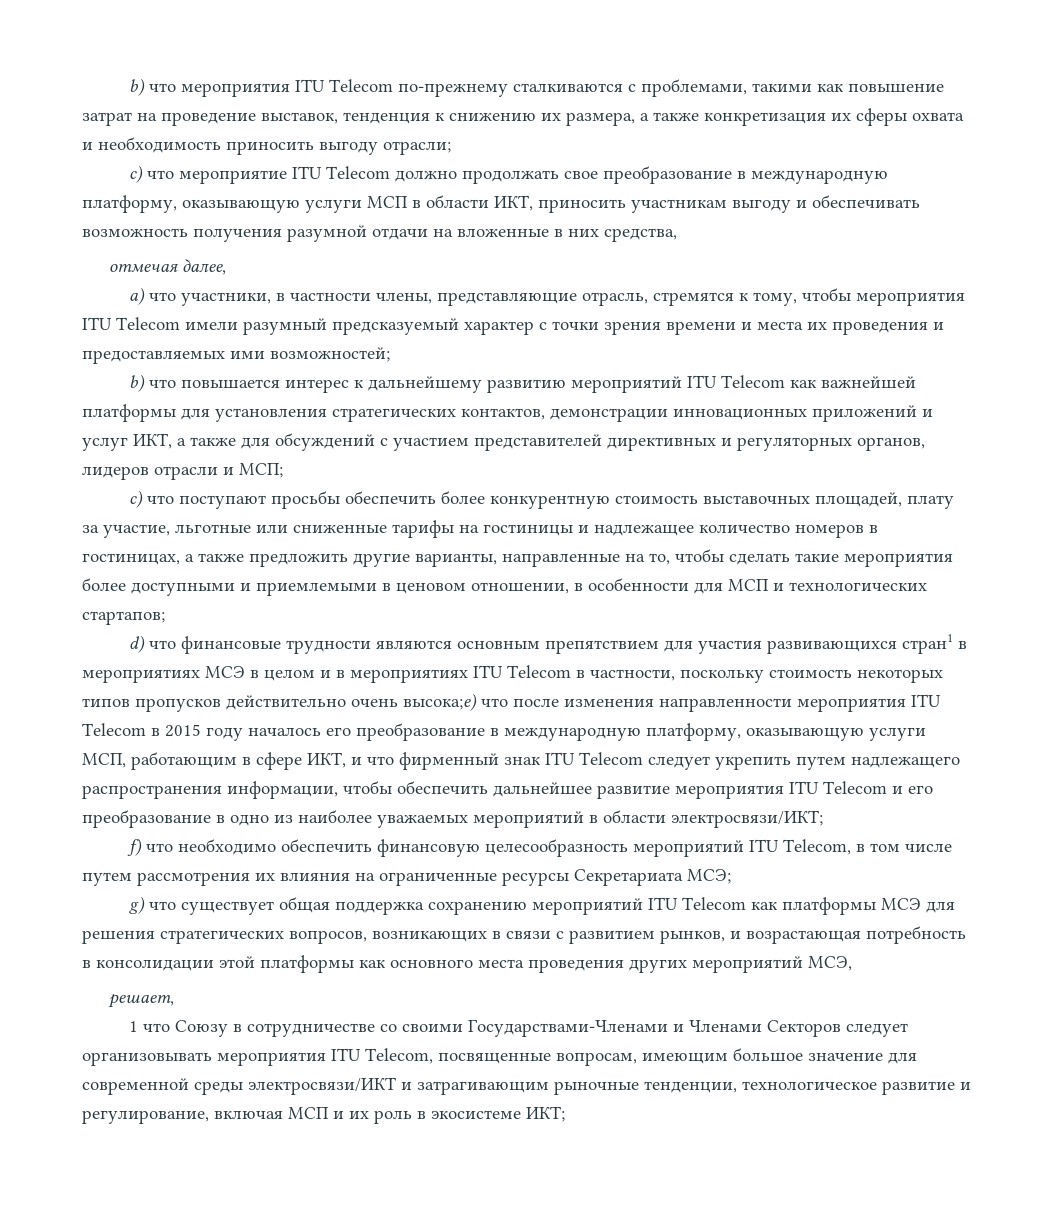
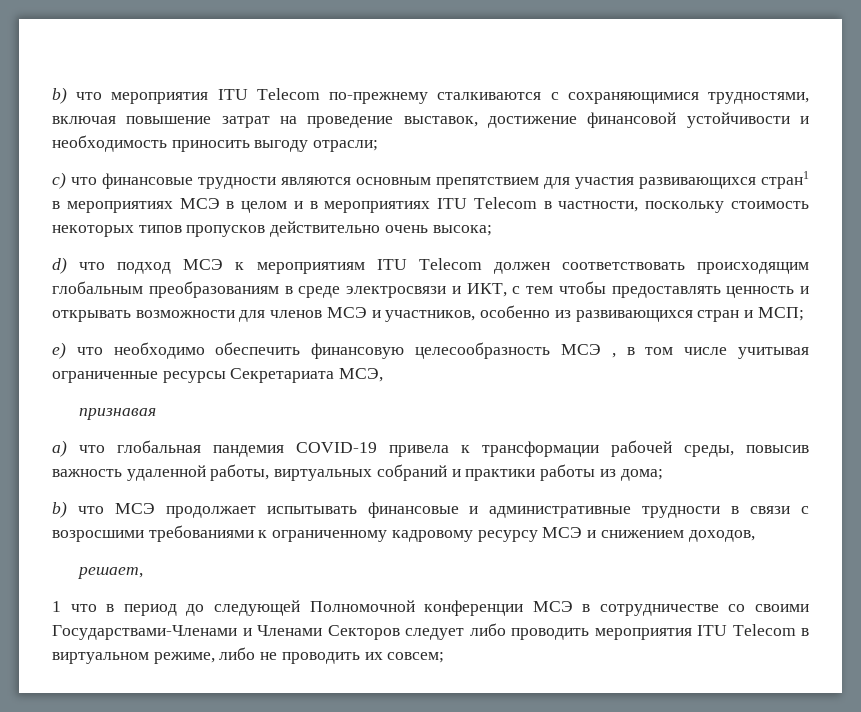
[640,79,844,97] проблемами, такими как -> [567,92,809,104] [52,116,116,124] сохраняющимися трудностями, включая
[343,108,964,126] тенденция к снижению их размера, а также конкретизация их сферы охвата -> [488,112,790,128] достижение финансовой устойчивости
[178,166,888,184] [82,195,920,213] [82,225,677,242] [108,259,226,275] [128,287,965,306] [82,317,944,335] [82,347,390,364] [128,374,916,393] [82,404,933,422] [82,433,925,451] [82,463,283,480] [128,490,954,509] [82,520,878,538] [82,549,953,567] [82,578,927,596] [82,611,165,625] [128,635,176,653] мероприятие ITU Telecom должно продолжать свое преобразование в международную платформу, оказывающую услуги МСП в области ИКТ, приносить участникам выгоду и обеспечивать возможность получения разумной отдачи на вложенные в них средства, // отмечая далее, // a) что участники, в частности члены, представляющие отрасль, стремятся к тому, чтобы мероприятия ITU Telecom имели разумный предсказуемый характер с точки зрения времени и места их проведения и предоставляемых ими возможностей; // b) что повышается интерес к дальнейшему развитию мероприятий ITU Telecom как важнейшей платформы для установления стратегических контактов, демонстрации инновационных приложений и услуг ИКТ, а также для обсуждений с участием представителей директивных и регуляторных органов, лидеров отрасли и МСП; // с) что поступают просьбы обеспечить более конкурентную стоимость выставочных площадей, плату за участие, льготные или сниженные тарифы на гостиницы и надлежащее количество номеров в гостиницах, а также предложить другие варианты, направленные на то, чтобы сделать такие мероприятия более доступными и приемлемыми в ценовом отношении, в особенности для МСП и технологических стартапов; // d) что -> (97, 181) none
[403,693,941,712] [82,723,926,741] [82,752,960,770] [82,781,933,799] [82,810,823,828] [126,838,142,856] высока;e) что после изменения направленности мероприятия ITU Telecom в 2015 году началось его преобразование в международную платформу, оказывающую услуги МСП, работающим в сфере ИКТ, и что фирменный знак ITU Telecom следует укрепить путем надлежащего распространения информации, чтобы обеспечить дальнейшее развитие мероприятия ITU Telecom и его преобразование в одно из наиболее уважаемых мероприятий в области электросвязи/ИКТ; // f) -> [432,225,492,236] [52,257,810,274] [52,281,809,298] [52,305,804,322] [52,342,66,359] высока; // d) что подход МСЭ к мероприятиям ITU Telecom должен соответствовать происходящим глобальным преобразованиям в среде электросвязи и ИКТ, с тем чтобы предоставлять ценность и открывать возможности для членов МСЭ и участников, особенно из развивающихся стран и МСП; // e)
[632,839,952,857] [82,869,731,886] [128,896,955,915] [82,926,966,944] [82,955,852,973] [107,994,174,1008] [128,1020,228,1037] мероприятий ITU Telecom, в том числе путем рассмотрения их влияния на ограниченные ресурсы Секретариата МСЭ; // g) что существует общая поддержка сохранению мероприятий ITU Telecom как платформы МСЭ для решения стратегических вопросов, возникающих в связи с развитием рынков, и возрастающая потребность в консолидации этой платформы как основного места проведения других мероприятий МСЭ, // решает, // 1 что Союзу -> [560,344,810,359] [52,368,384,383] [78,408,156,420] [52,440,809,457] [52,464,663,481] [52,501,809,518] [52,525,755,542] [76,567,143,579] [52,600,573,616] МСЭ , в том числе учитывая ограниченные ресурсы Секретариата МСЭ, // признавая // a) что глобальная пандемия COVID-19 привела к трансформации рабочей среды, повысив важность удаленной работы, виртуальных собраний и практики работы из дома; // b) что МСЭ продолжает испытывать финансовые и административные трудности в связи с возросшими требованиями к ограниченному кадровому ресурсу МСЭ и снижением доходов, // решает, // 1 что в период до следующей Полномочной конференции МСЭ
[82,1048,917,1066] [82,1077,971,1095] [82,1106,565,1124] организовывать мероприятия ITU Telecom, посвященные вопросам, имеющим большое значение для современной среды электросвязи/ИКТ и затрагивающим рыночные тенденции, технологическое развитие и регулирование, включая МСП и их роль в экосистеме ИКТ; -> [469,623,809,640] [52,647,445,664] либо проводить мероприятия ITU Telecom в виртуальном режиме, либо не проводить их совсем;

